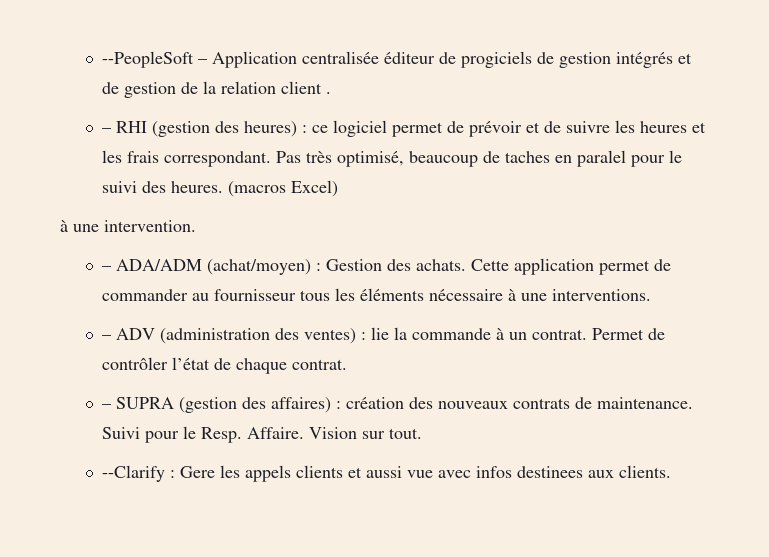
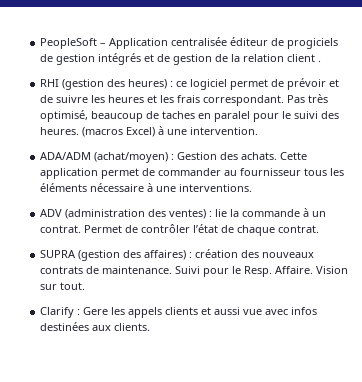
[102,51,195,68] --PeopleSoft -> [39,38,97,49] PeopleSoft
[102,128,112,133] – -> (321, 61) none
(339, 188) // -> (155, 132) none
[102,266,112,271] – -> (258, 131) none
[102,335,112,340] – -> (252, 188) none
[102,404,112,409] – -> (319, 229) none
[102,465,166,482] --Clarify -> [39,307,74,318] Clarify
[517,466,584,478] destinees -> [39,322,89,331] destinées

